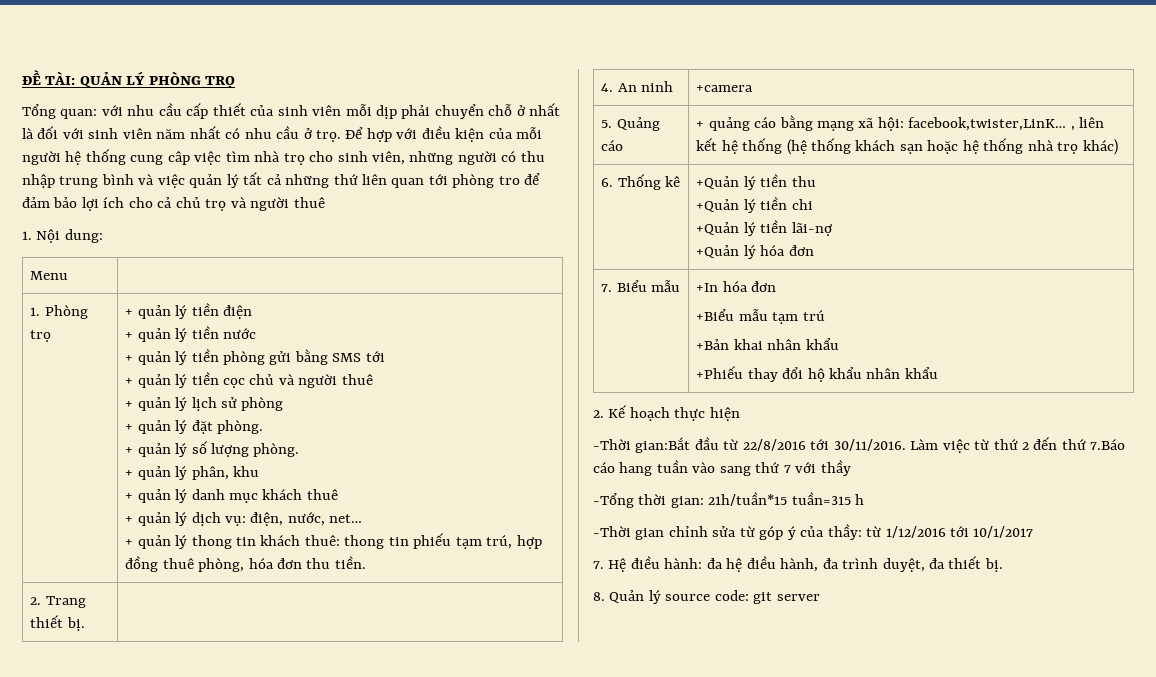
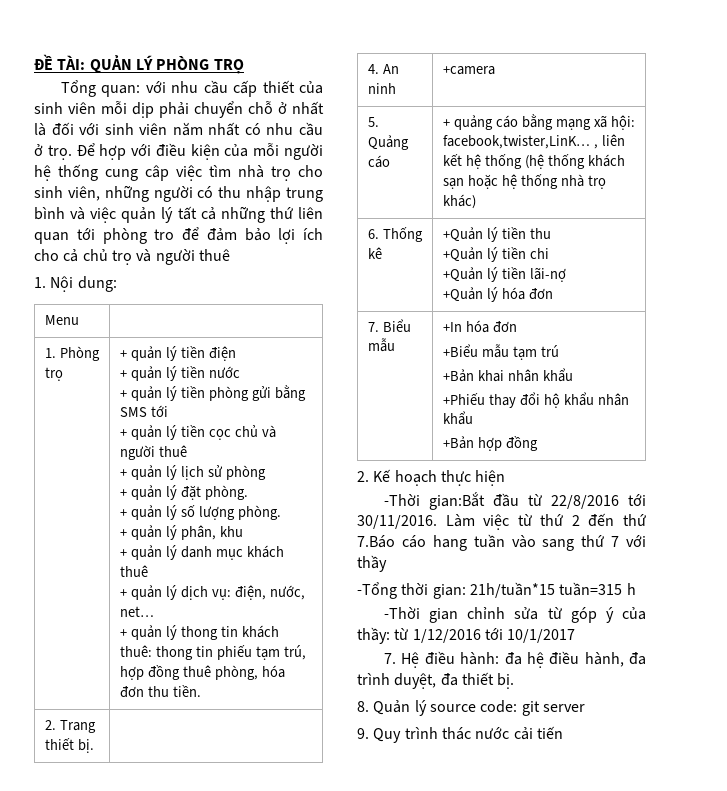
(938, 373) none -> [443,436,538,451] // +Bản hợp đồng
(820, 597) none -> [357,726,563,743] // 9. Quy trình thác nước cải tiến

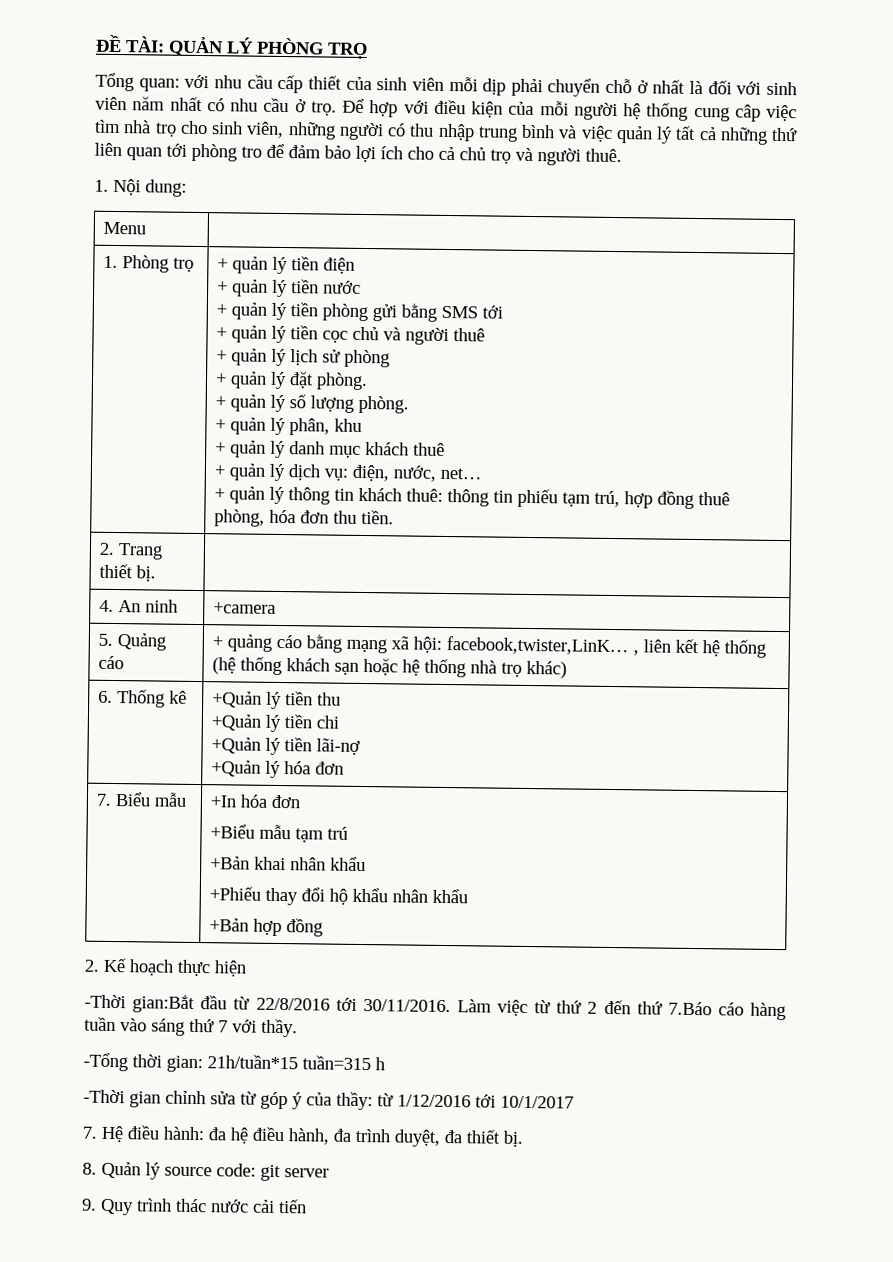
[198,249,230,261] thuê -> [585,148,622,163] thuê.
[180,626,218,640] thong -> [287,487,330,505] thông
[155,646,193,660] thong -> [446,488,489,507] thông
[432,535,467,551] hang -> [750,1002,786,1021] hàng
[542,539,575,551] sang -> [151,1018,185,1036] sáng
[357,555,387,572] thầy -> [261,1018,298,1038] thầy.

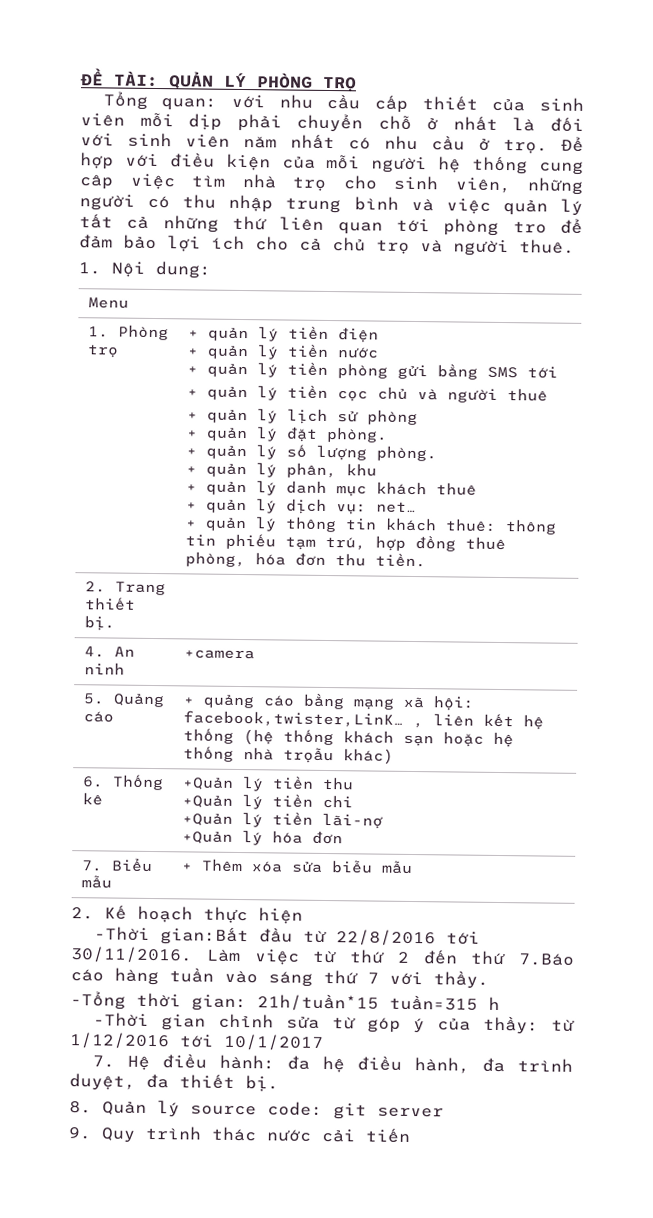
[351,464,436,482] điện, nước, -> (367, 509) none
[500,662,522,677] trọ -> [282,747,334,764] trọẫu
[209,794,301,809] [209,824,348,843] [209,856,366,872] [208,886,468,906] [208,918,323,937] +In hóa đơn // +Biểu mẫu tạm trú // +Bản khai nhân khẩu // +Phiếu thay đổi hộ khẩu nhân khẩu // +Bản hợp đồng -> [180,858,413,875] + Thêm xóa sửa biễu mẫu

